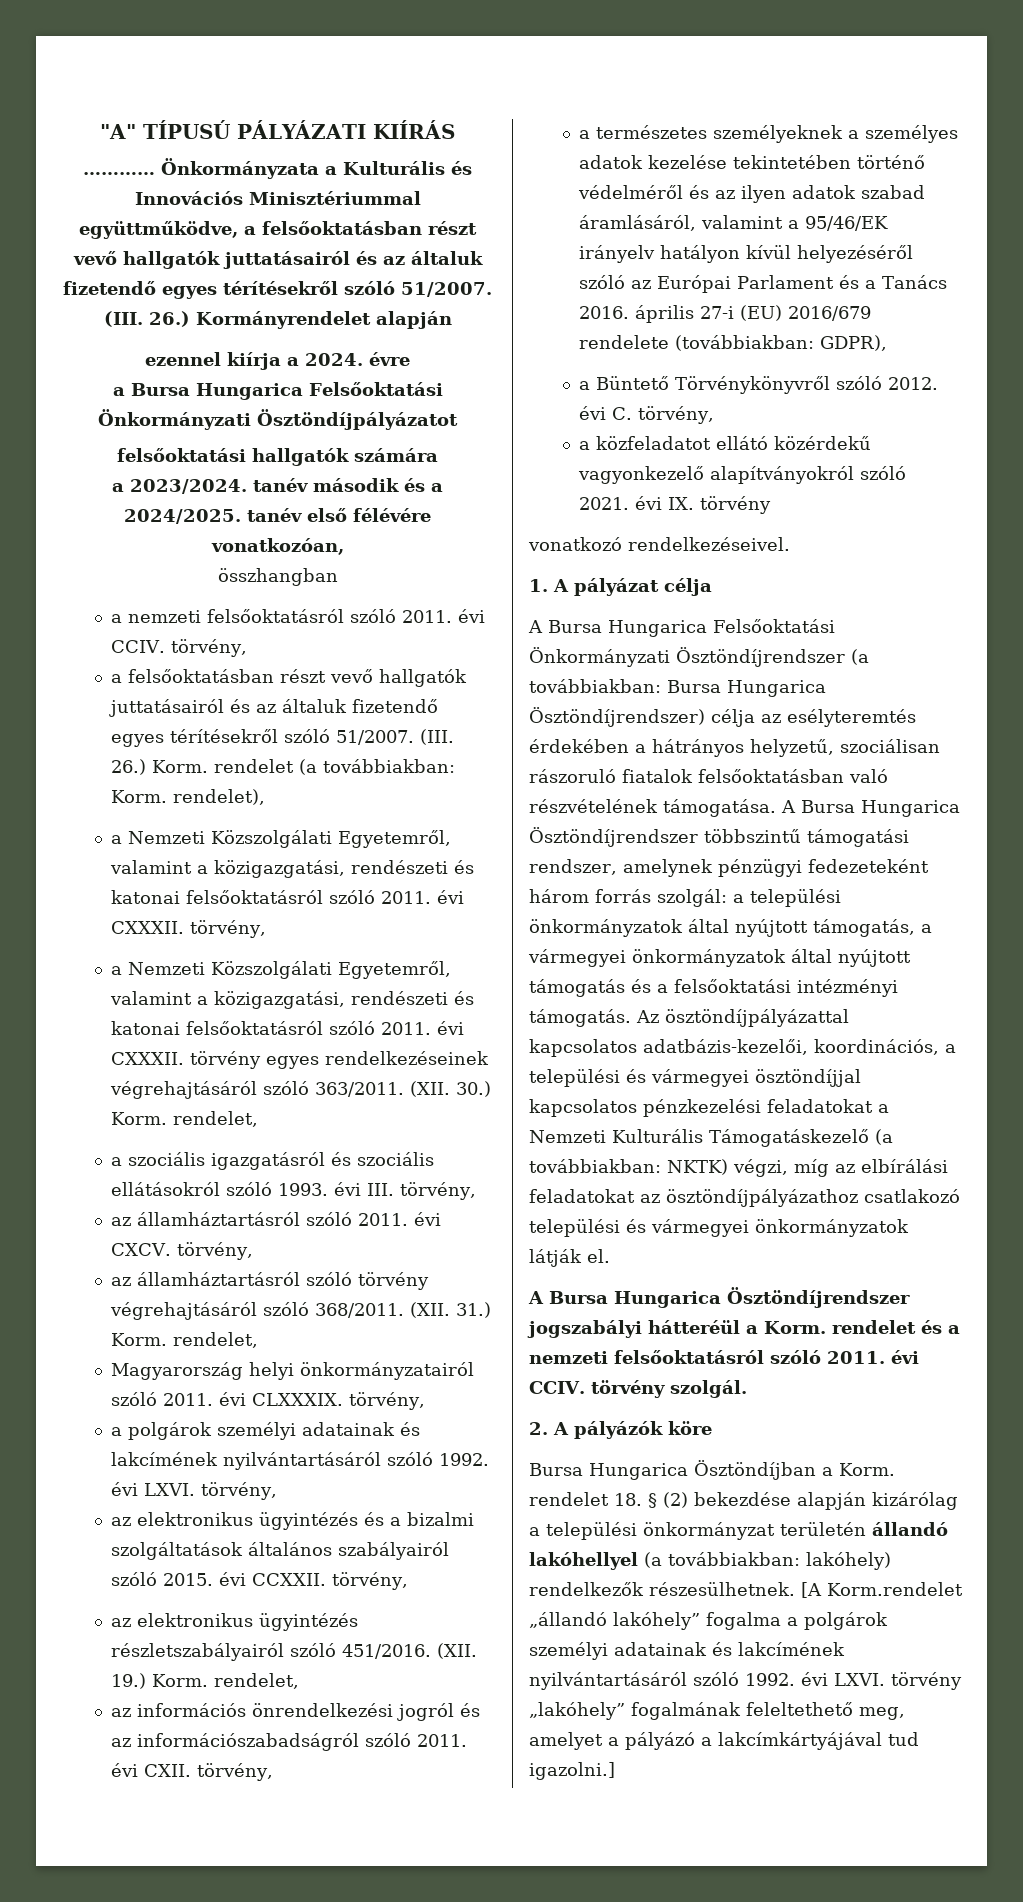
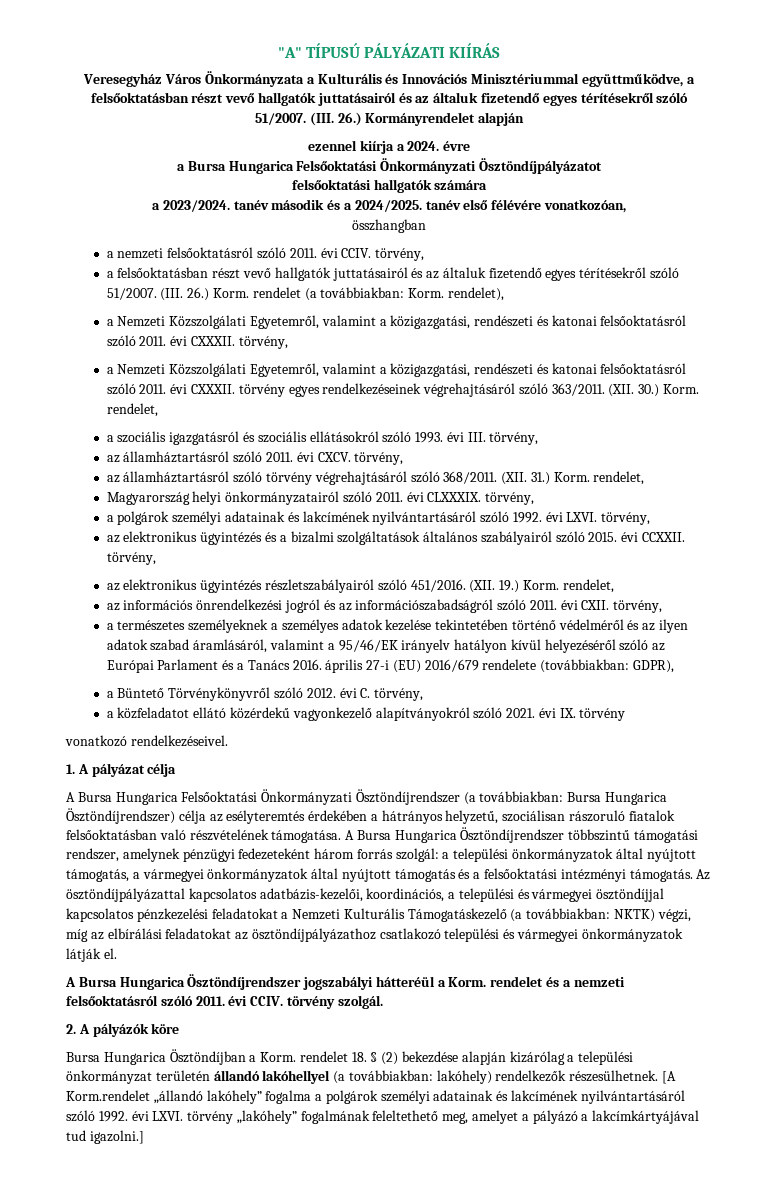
[83,172,155,175] ………… -> [83,73,202,87] Veresegyház Város

